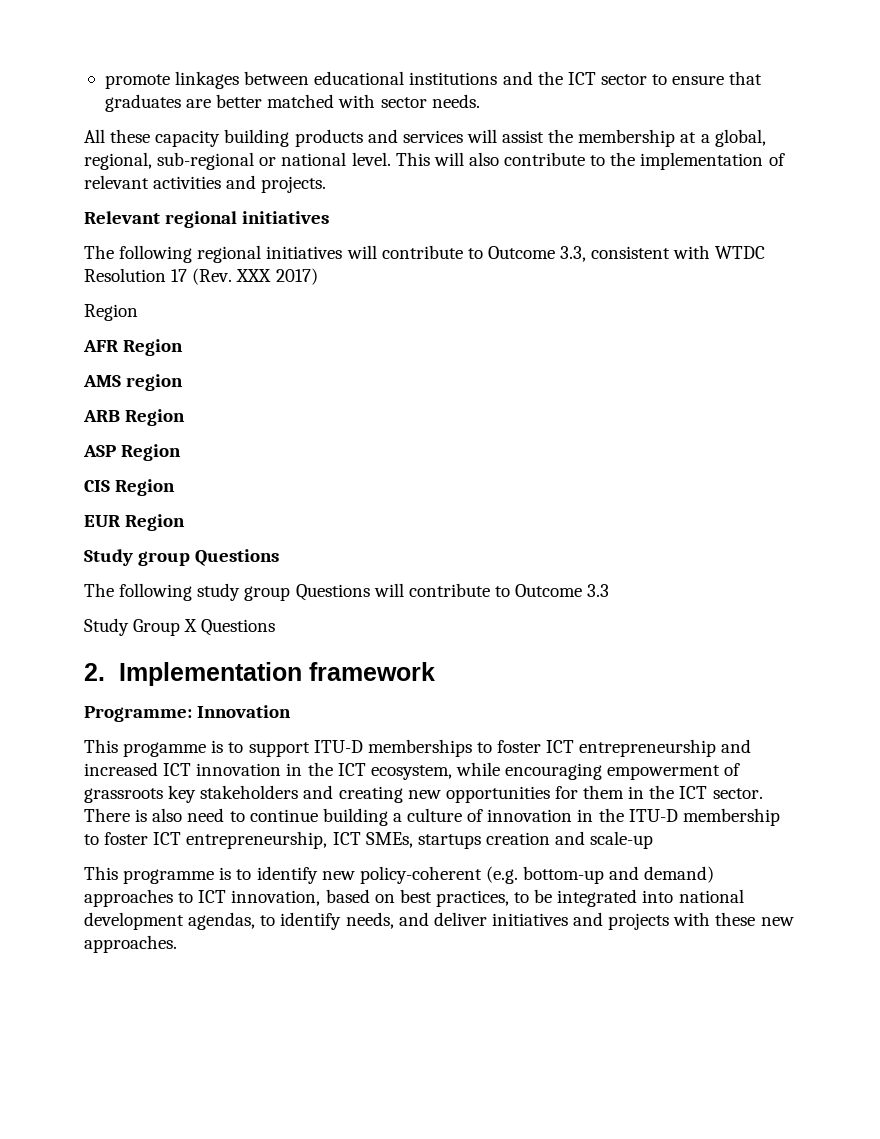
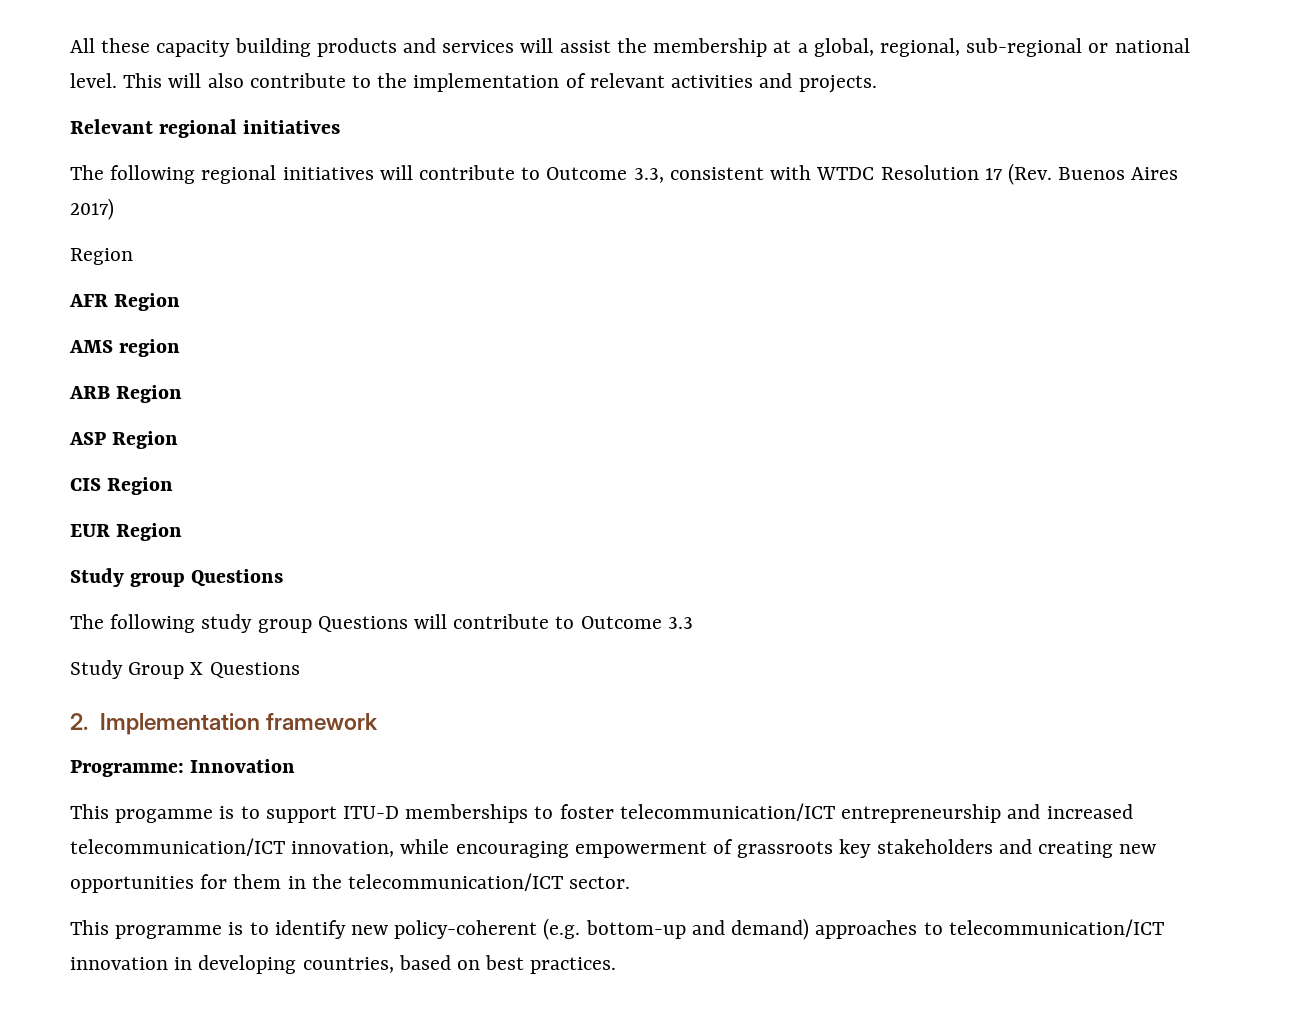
[104,71,763,89] [104,94,480,112] promote linkages between educational institutions and the ICT sector to ensure that graduates are better matched with sector needs. // -> (70, 45) none
[236,269,272,282] XXX -> [1058,167,1179,180] Buenos Aires
[546,740,575,753] ICT -> [619,803,835,821] telecommunication/ICT
[163,762,452,780] ICT innovation in the ICT ecosystem, -> [70,838,395,857] telecommunication/ICT innovation,
[679,786,708,799] ICT -> [348,873,564,891] telecommunication/ICT
[84,808,780,826] [84,831,654,849] There is also need to continue building a culture of innovation in the ITU-D membership to foster ICT entrepreneurship, ICT SMEs, startups creation and scale-up -> (631, 882) none
[198,889,744,907] [84,912,794,930] [84,935,177,953] ICT innovation, based on best practices, to be integrated into national development agendas, to identify needs, and deliver initiatives and projects with these new approaches. -> [948,919,1164,937] [70,955,617,974] telecommunication/ICT innovation in developing countries, based on best practices.

